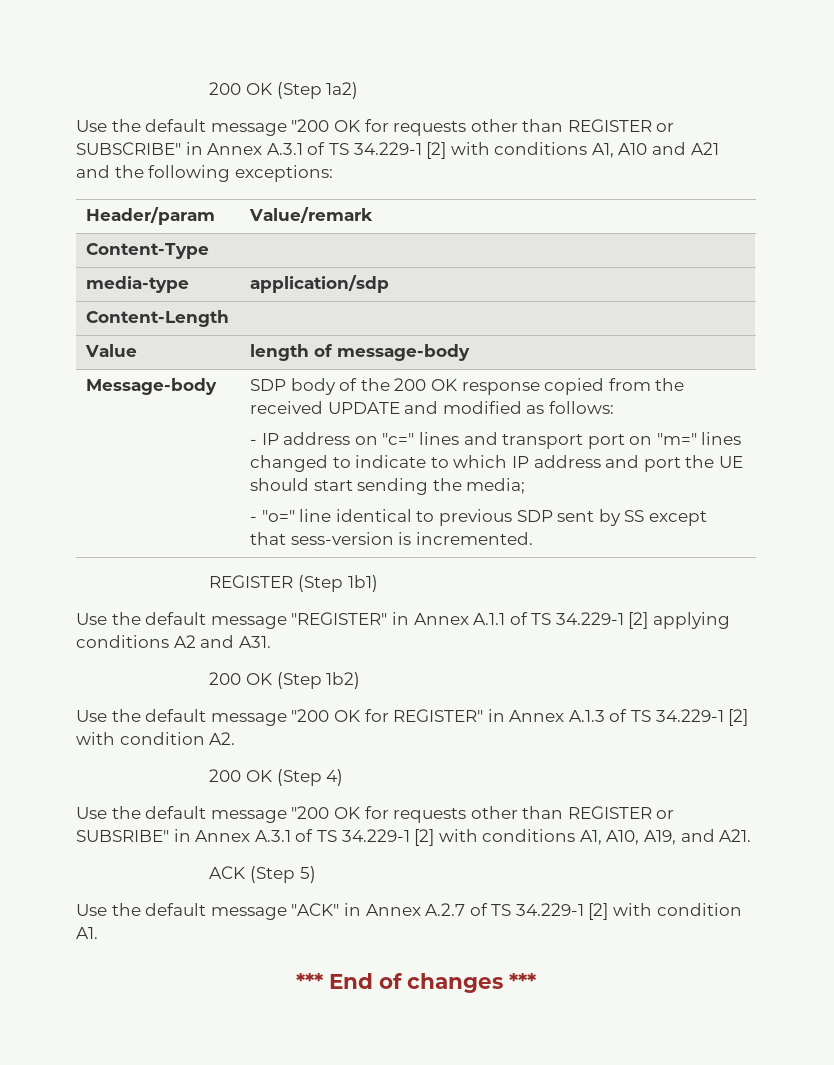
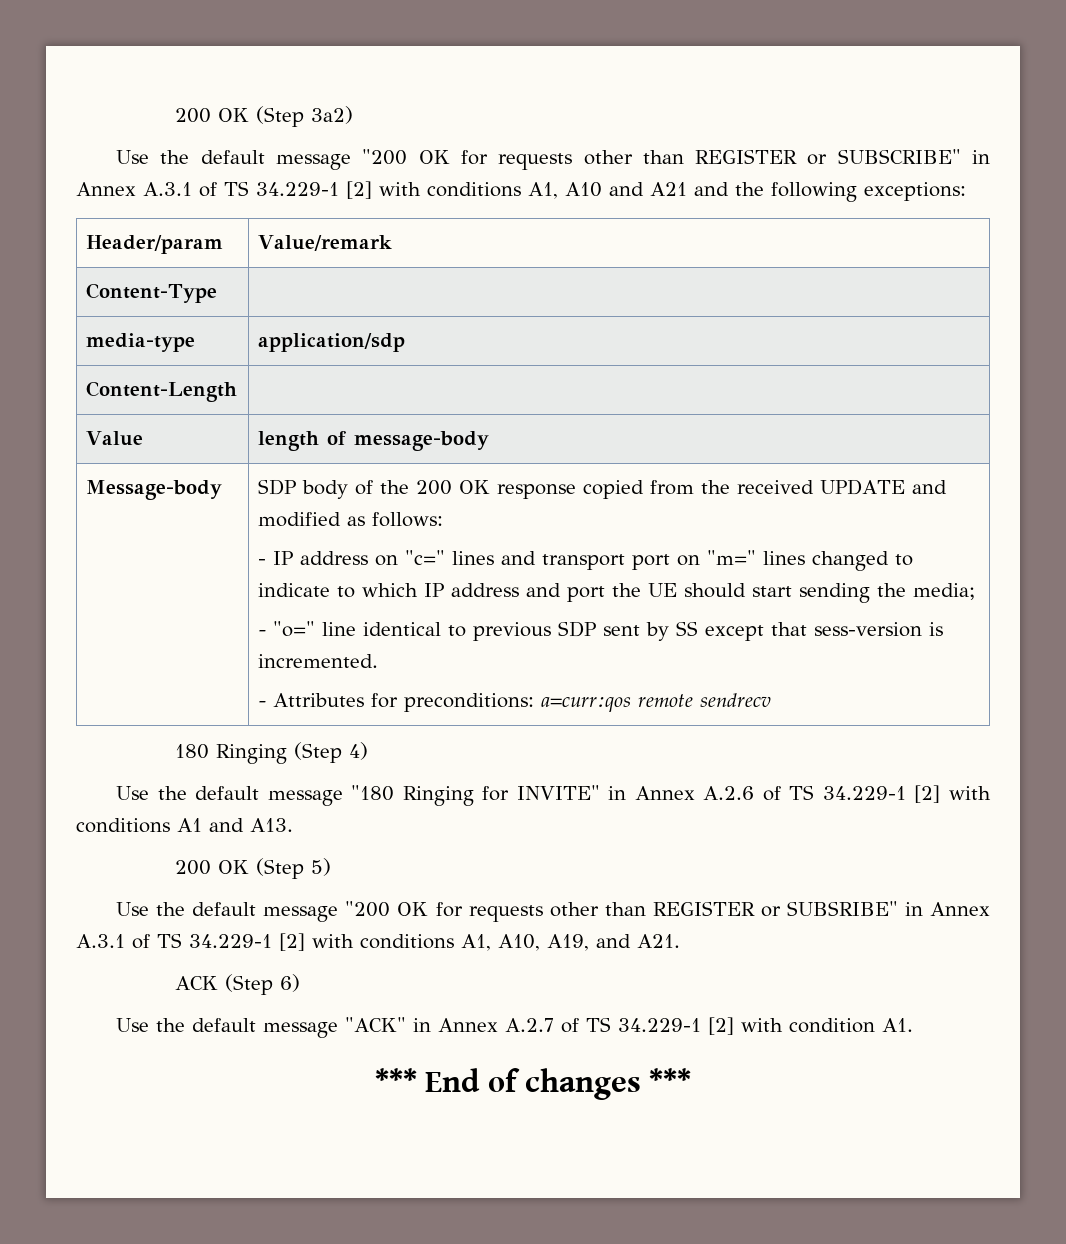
[209,82,359,99] 200 OK (Step 1a2) -> [175,106,354,127] 200 OK (Step 3a2)
[209,575,378,592] [76,612,731,629] [76,635,271,648] [209,672,361,689] [76,709,749,726] [76,732,236,745] [209,769,344,786] // REGISTER (Step 1b1) // Use the default message "REGISTER" in Annex A.1.1 of TS 34.229-1 [2] applying conditions A2 and A31. // 200 OK (Step 1b2) // Use the default message "200 OK for REGISTER" in Annex A.1.3 of TS 34.229-1 [2] with condition A2. // 200 OK (Step 4) -> [258,693,772,712] [175,742,369,764] [116,785,991,806] [76,818,293,833] [175,858,332,879] // - Attributes for preconditions: a=curr:qos remote sendrecv // 180 Ringing (Step 4) // Use the default message "180 Ringing for INVITE" in Annex A.2.6 of TS 34.229-1 [2] with conditions A1 and A13. // 200 OK (Step 5)
[299,866,316,883] 5) -> [280,974,301,992] 6)

